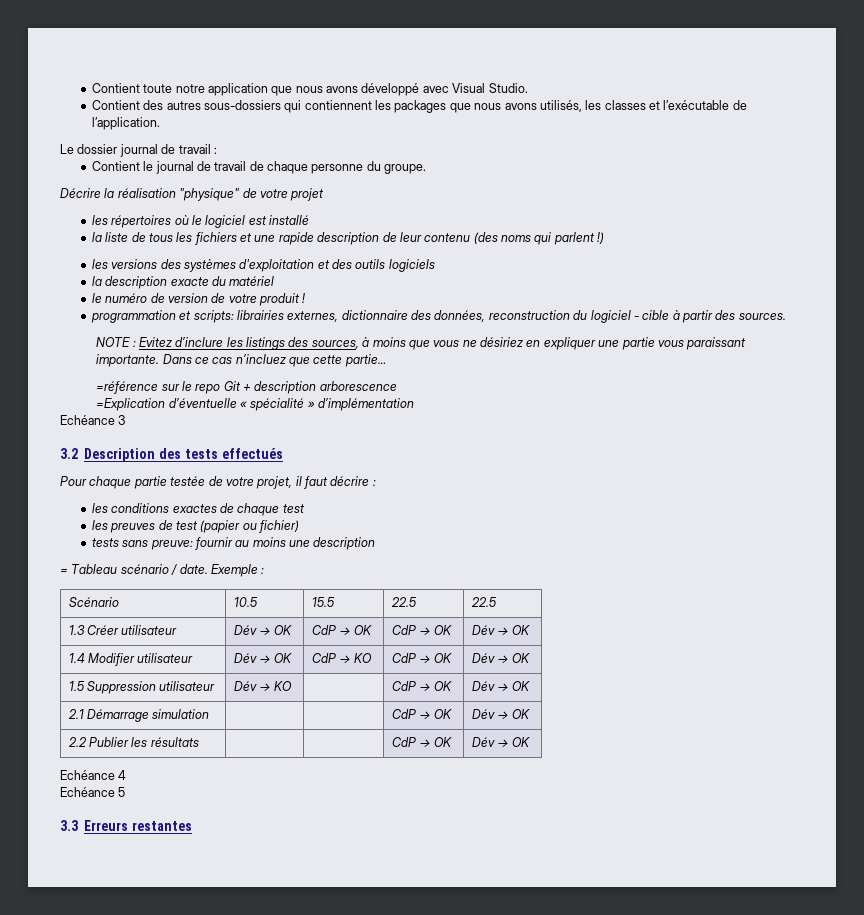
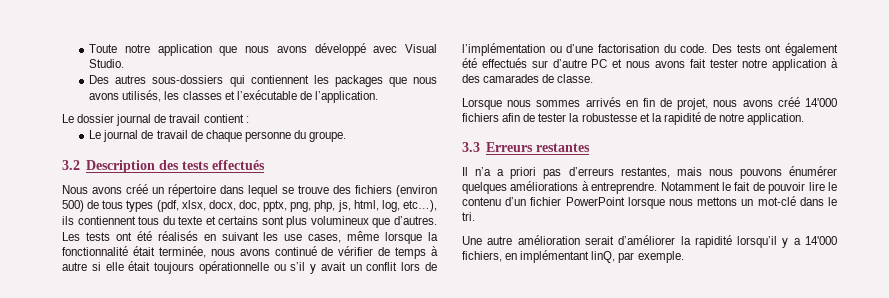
[91,83,173,93] Contient toute -> [89,44,118,53] Toute
[91,100,164,110] Contient des -> [89,75,110,84] Des
[213,147,217,154] [91,161,154,171] : // Contient le -> [203,114,249,123] [89,130,102,139] contient : // Le
[60,188,325,201] [91,215,310,228] [91,232,605,245] [91,259,435,272] [91,276,275,289] [91,293,306,306] [90,310,786,323] [96,337,747,350] [96,354,386,367] [96,381,397,394] [96,398,414,411] [60,415,126,425] // Décrire la réalisation "physique" de votre projet // les répertoires où le logiciel est installé // la liste de tous les fichiers et une rapide description de leur contenu (des noms qui parlent !) // les versions des systèmes d'exploitation et des outils logiciels // la description exacte du matériel // le numéro de version de votre produit ! // programmation et scripts: librairies externes, dictionnaire des données, reconstruction du logiciel - cible à partir des sources. // NOTE : Evitez d’inclure les listings des sources, à moins que vous ne désiriez en expliquer une partie vous paraissant importante. Dans ce cas n’incluez que cette partie… // =référence sur le repo Git + description arborescence // =Explication d’éventuelle « spécialité » d’implémentation // Echéance 3 -> (347, 136) none
[60,476,376,489] [91,503,305,516] [91,520,300,533] [91,537,376,550] [60,564,265,577] [68,597,119,607] [233,597,258,607] [311,597,335,607] [390,597,417,607] [470,597,497,607] [68,625,178,635] [233,625,293,635] [311,625,373,635] [391,625,453,635] [471,625,531,635] [68,653,194,666] [233,653,293,663] [311,653,373,663] [391,653,453,663] [471,653,531,663] [68,681,216,694] [233,681,293,691] [391,681,453,691] [471,681,531,691] [67,709,210,722] [391,709,453,719] [471,709,531,719] [67,737,199,747] [391,737,453,747] [471,737,531,747] [60,770,127,780] [60,787,126,797] [60,820,193,831] Pour chaque partie testée de votre projet, il faut décrire : // les conditions exactes de chaque test // les preuves de test (papier ou fichier) // tests sans preuve: fournir au moins une description // = Tableau scénario / date. Exemple : // Scénario | 10.5 | 15.5 | 22.5 | 22.5 // 1.3 Créer utilisateur | Dév → OK | CdP → OK | CdP → OK | Dév → OK // 1.4 Modifier utilisateur | Dév → OK | CdP → KO | CdP → OK | Dév → OK // 1.5 Suppression utilisateur | Dév → KO | | CdP → OK | Dév → OK // 2.1 Démarrage simulation | | | CdP → OK | Dév → OK // 2.2 Publier les résultats | | | CdP → OK | Dév → OK // Echéance 4 // Echéance 5 // 3.3 Erreurs restantes -> [62,184,437,197] [62,200,438,212] [62,216,437,228] [62,231,438,244] [62,246,438,259] [62,261,438,274] [462,43,838,56] [462,58,838,71] [462,74,594,83] [462,97,837,110] [462,112,805,125] [462,142,590,152] [462,166,837,179] [462,181,837,194] [462,196,837,209] [462,212,475,221] [462,235,837,248] [462,250,684,263] Nous avons créé un répertoire dans lequel se trouve des fichiers (environ 500) de tous types (pdf, xlsx, docx, doc, pptx, png, php, js, html, log, etc…), ils contiennent tous du texte et certains sont plus volumineux que d’autres. Les tests ont été réalisés en suivant les use cases, même lorsque la fonctionnalité était terminée, nous avons continué de vérifier de temps à autre si elle était toujours opérationnelle ou s’il y avait un conflit lors de l’implémentation ou d’une factorisation du code. Des tests ont également été effectués sur d’autre PC et nous avons fait tester notre application à des camarades de classe. // Lorsque nous sommes arrivés en fin de projet, nous avons créé 14'000 fichiers afin de tester la robustesse et la rapidité de notre application. // 3.3 Erreurs restantes // Il n’a a priori pas d’erreurs restantes, mais nous pouvons énumérer quelques améliorations à entreprendre. Notamment le fait de pouvoir lire le contenu d’un fichier PowerPoint lorsque nous mettons un mot-clé dans le tri. // Une autre amélioration serait d’améliorer la rapidité lorsqu’il y a 14'000 fichiers, en implémentant linQ, par exemple.

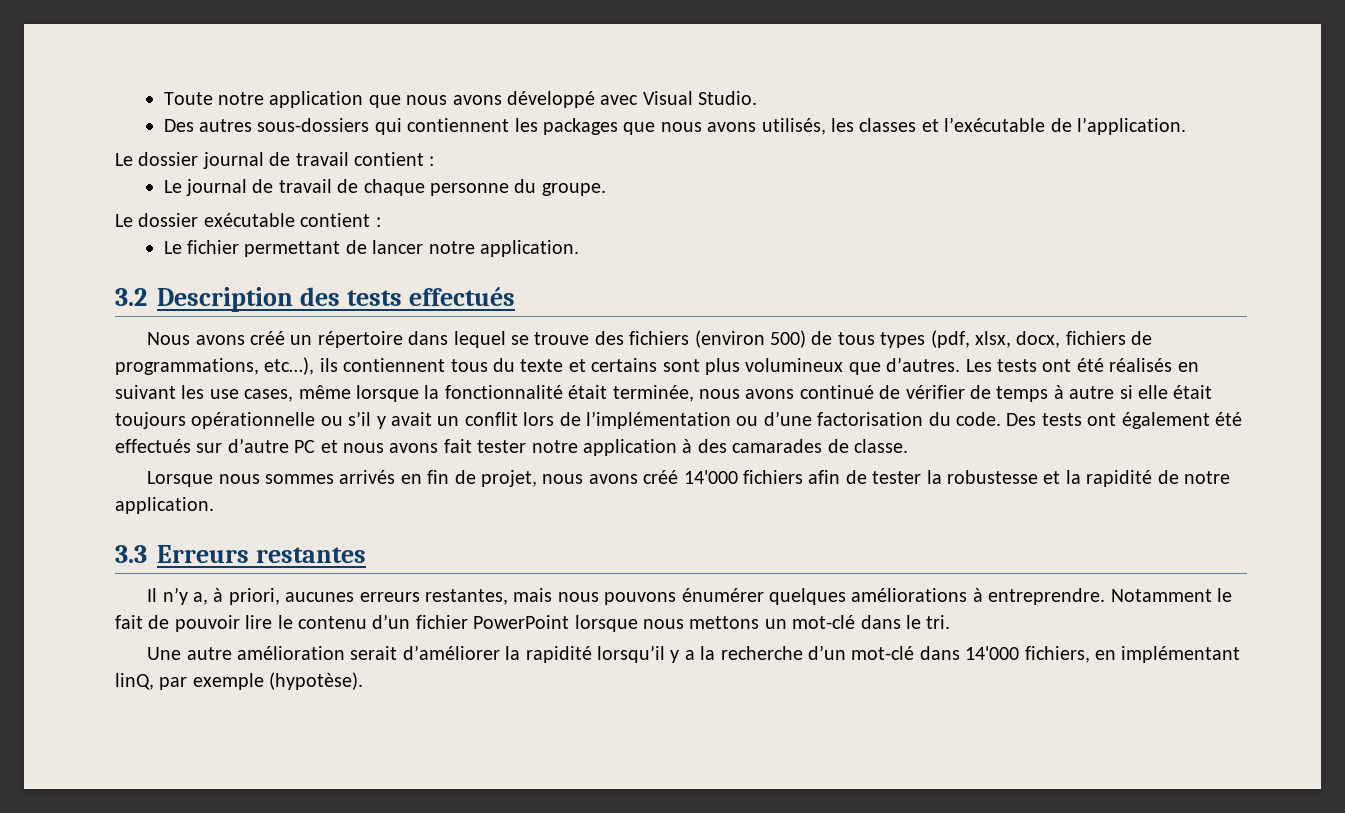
(347, 136) none -> [115,213,381,227] [163,240,579,257] // Le dossier exécutable contient : // Le fichier permettant de lancer notre application.
[238,200,400,212] doc, pptx, png, php, js, html, log, -> [1065,331,1153,345] [115,358,259,375] fichiers de programmations,
[475,167,614,179] n’a a priori pas d’erreurs -> [162,587,420,605] n’y a, à priori, aucunes erreurs
(801, 241) none -> [700,645,960,660] la recherche d’un mot-clé dans
[637,251,684,263] exemple. -> [192,672,364,690] exemple (hypotèse).

